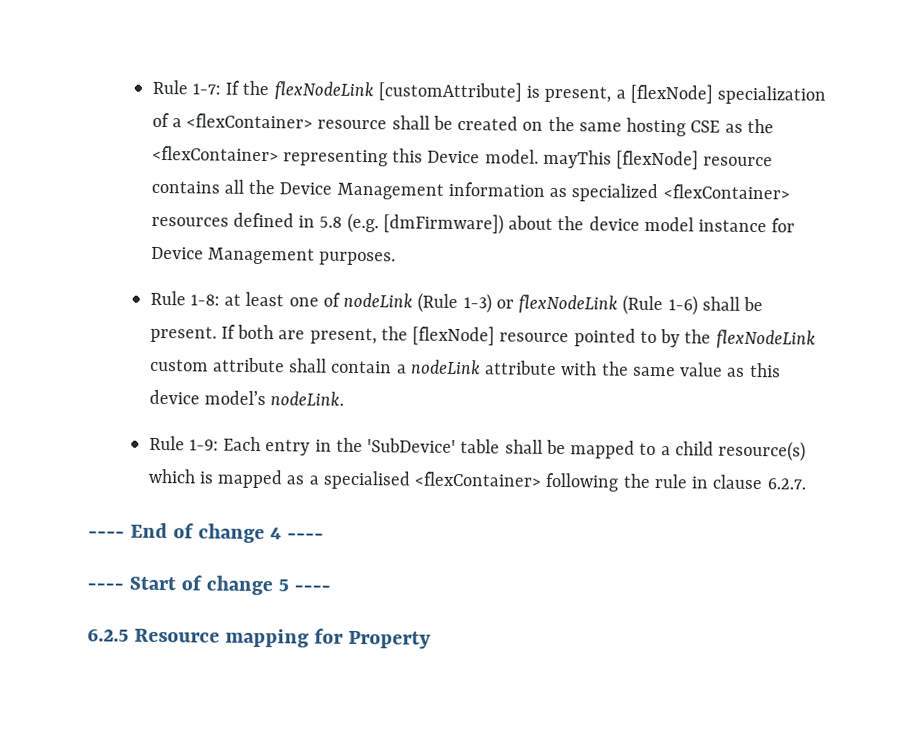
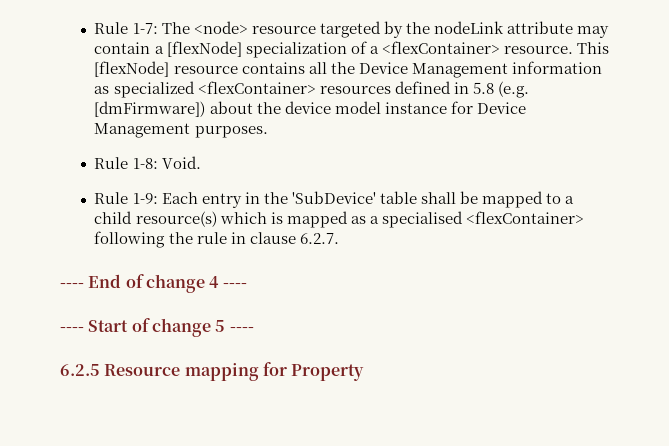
[225,80,612,103] If the flexNodeLink [customAttribute] is present, -> [161,21,609,38] [94,42,151,54] The <node> resource targeted by the nodeLink attribute may contain
[317,115,774,137] [151,145,612,169] resource shall be created on the same hosting CSE as the <flexContainer> representing this Device model. mayThis -> [503,42,609,54] resource. This
[224,291,764,316] [149,324,816,349] [149,357,781,378] [148,389,345,406] at least one of nodeLink (Rule 1-3) or flexNodeLink (Rule 1-6) shall be present. If both are present, the [flexNode] resource pointed to by the flexNodeLink custom attribute shall contain a nodeLink attribute with the same value as this device model’s nodeLink. -> [161,156,201,169] Void.

